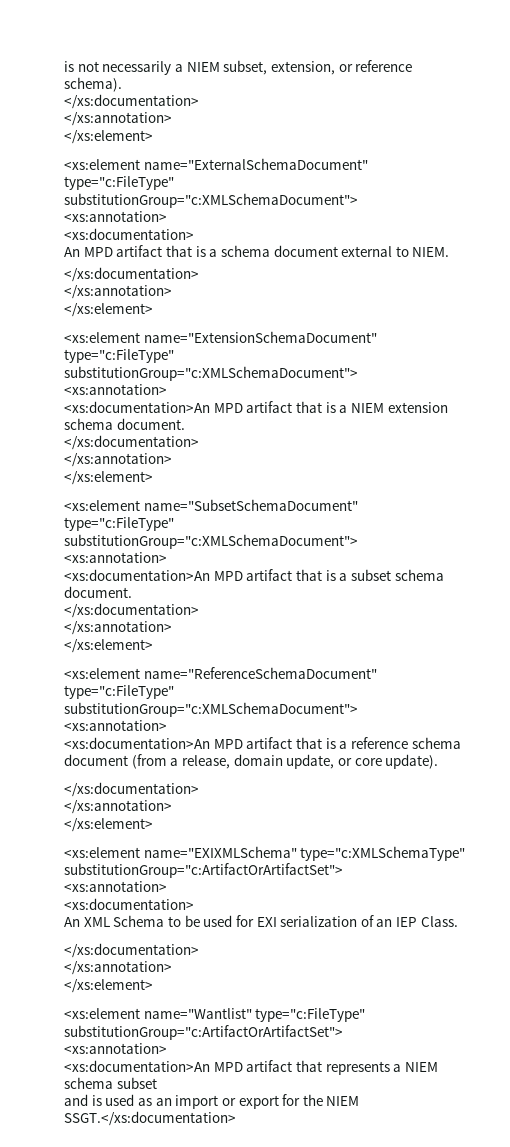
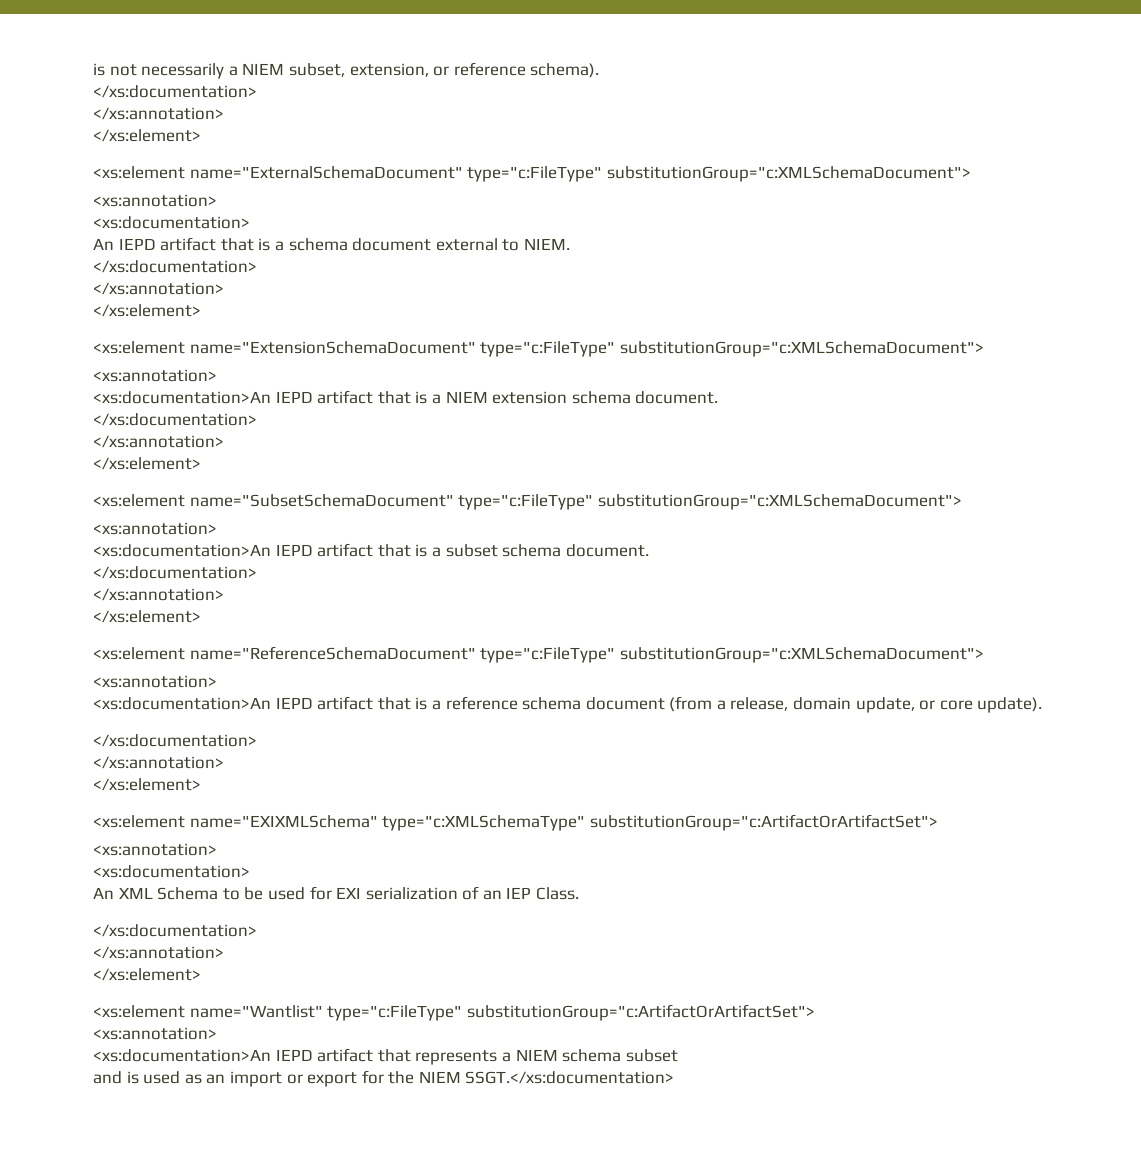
[83,247,113,257] MPD -> [118,238,156,250] IEPD
[213,403,243,413] MPD -> [275,391,313,403] IEPD
[213,571,243,581] MPD -> [275,544,313,556] IEPD
[213,739,243,749] MPD -> [275,697,313,709] IEPD
[213,1062,243,1072] MPD -> [275,1049,313,1061] IEPD

